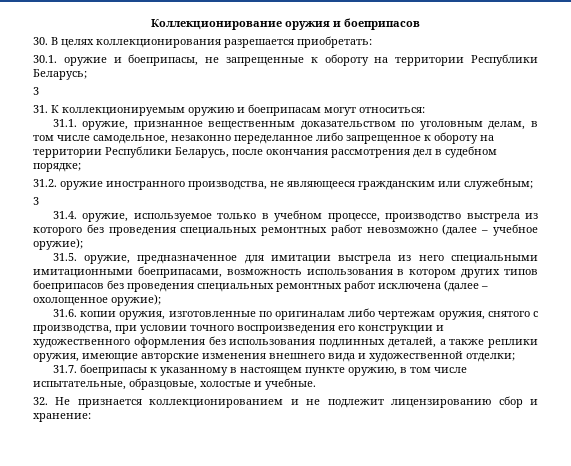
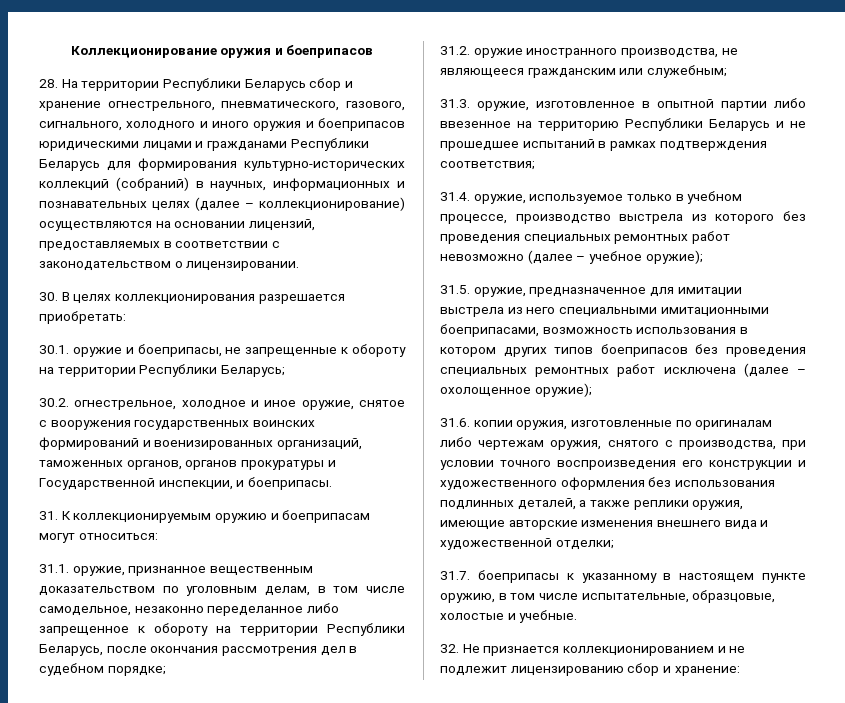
(420, 24) none -> [39,78,353,91] [39,101,406,111] [39,118,405,131] [39,138,369,151] [39,158,405,171] [39,177,405,191] [39,197,405,211] [39,219,315,231] [39,241,280,251] [39,261,300,271] // 28. На территории Республики Беларусь сбор и хранение огнестрельного, пневматического, газового, сигнального, холодного и иного оружия и боеприпасов юридическими лицами и гражданами Республики Беларусь для формирования культурно-исторических коллекций (собраний) в научных, информационных и познавательных целях (далее – коллекционирование) осуществляются на основании лицензий, предоставляемых в соответствии с законодательством о лицензировании.
[33,87,39,95] 3 -> [39,398,405,410] [39,420,315,430] [39,437,362,450] [39,460,336,470] [39,477,332,490] 30.2. огнестрельное, холодное и иное оружие, снятое с вооружения государственных воинских формирований и военизированных организаций, таможенных органов, органов прокуратуры и Государственной инспекции, и боеприпасы.
[33,197,39,205] 3 -> [440,98,806,111] [440,118,806,131] [440,139,767,151] [440,161,535,170] 31.3. оружие, изготовленное в опытной партии либо ввезенное на территорию Республики Беларусь и не прошедшее испытаний в рамках подтверждения соответствия;

